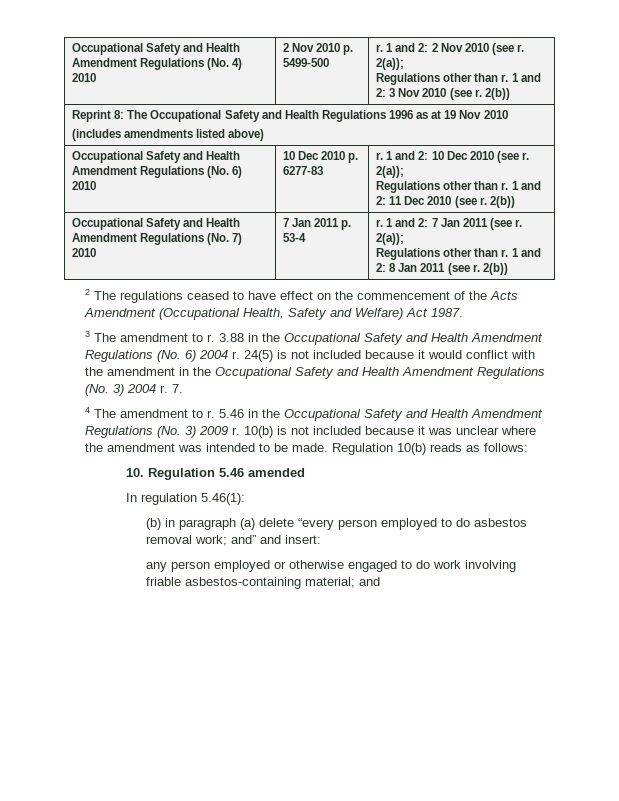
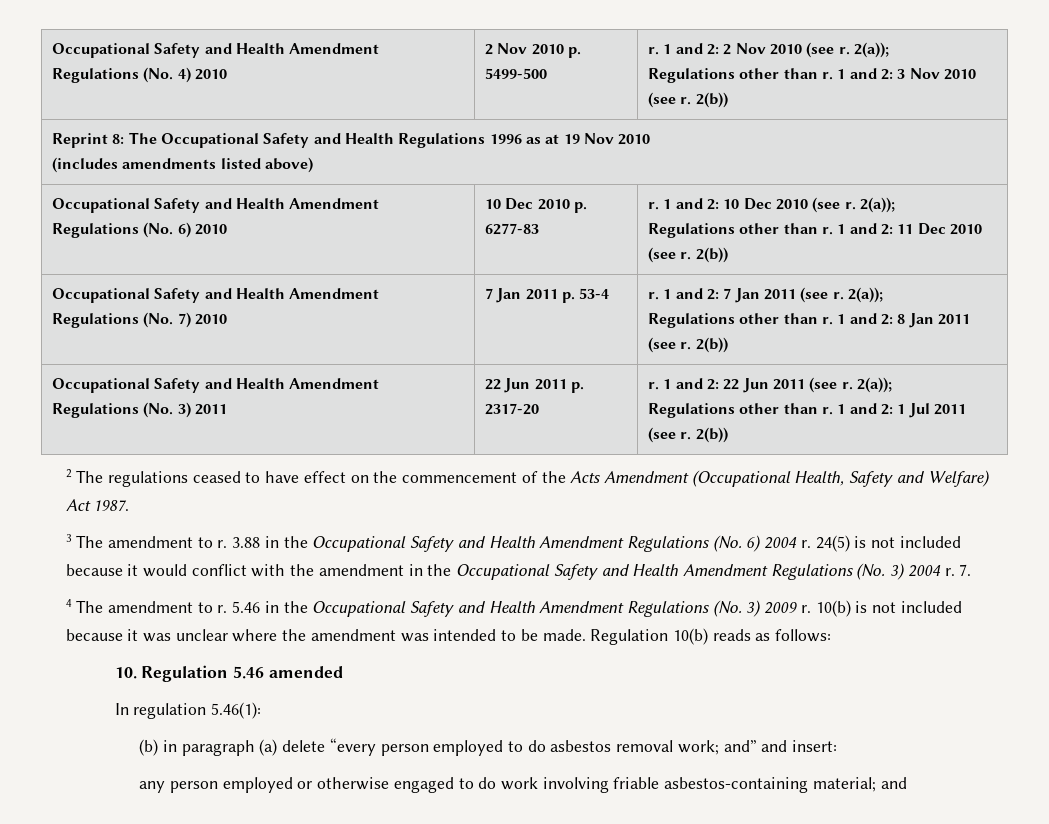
(508, 269) none -> [52,378,380,393] [52,402,228,418] [485,378,585,393] [485,403,540,415] [648,377,892,393] [648,403,966,418] [648,427,728,443] // Occupational Safety and Health Amendment Regulations (No. 3) 2011 | 22 Jun 2011 p. 2317-20 | r. 1 and 2: 22 Jun 2011 (see r. 2(a)); // Regulations other than r. 1 and 2: 1 Jul 2011 (see r. 2(b))

